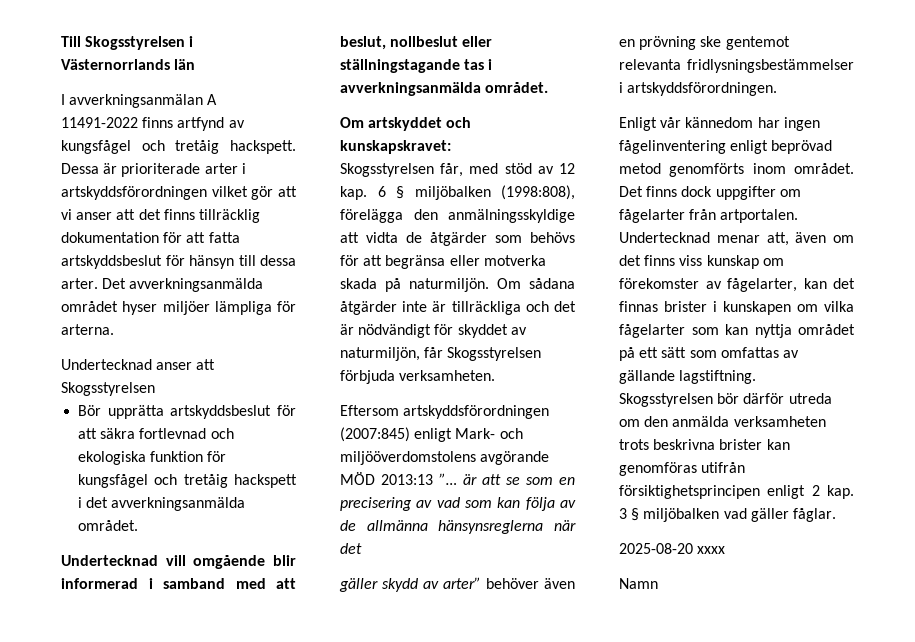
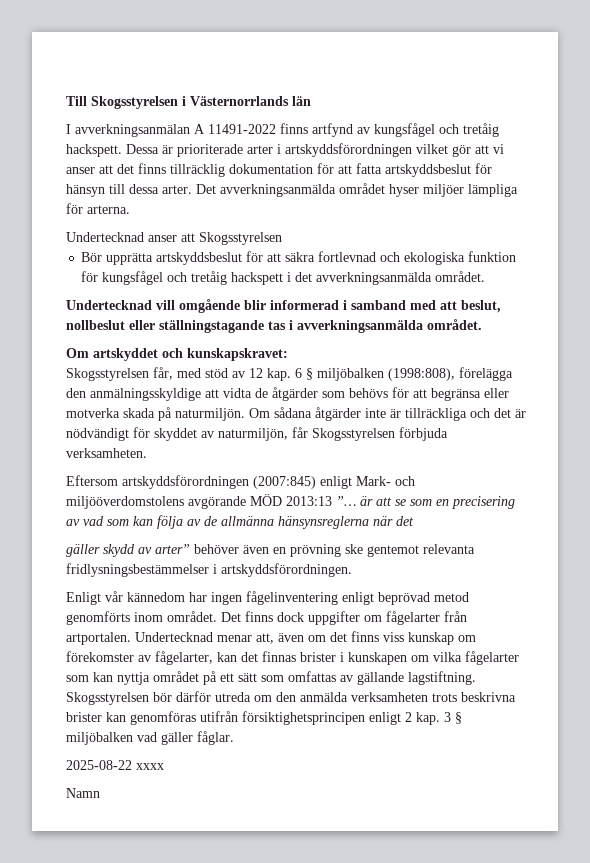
[619,543,693,554] 2025-08-20 -> [66,760,132,770] 2025-08-22

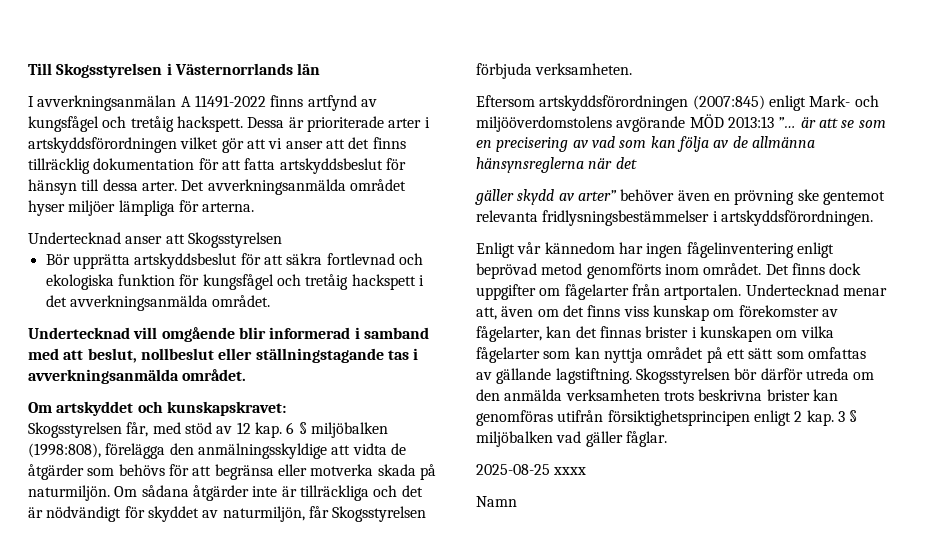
[66,760,132,770] 2025-08-22 -> [476,464,550,475] 2025-08-25

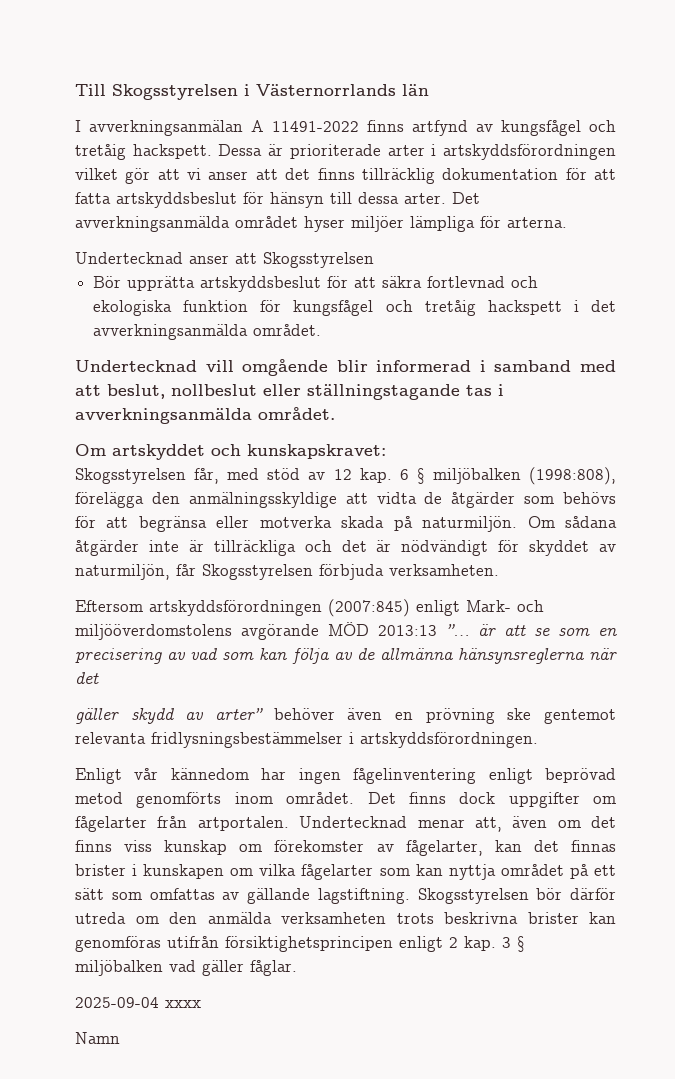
[476,464,550,475] 2025-08-25 -> [75,997,159,1008] 2025-09-04

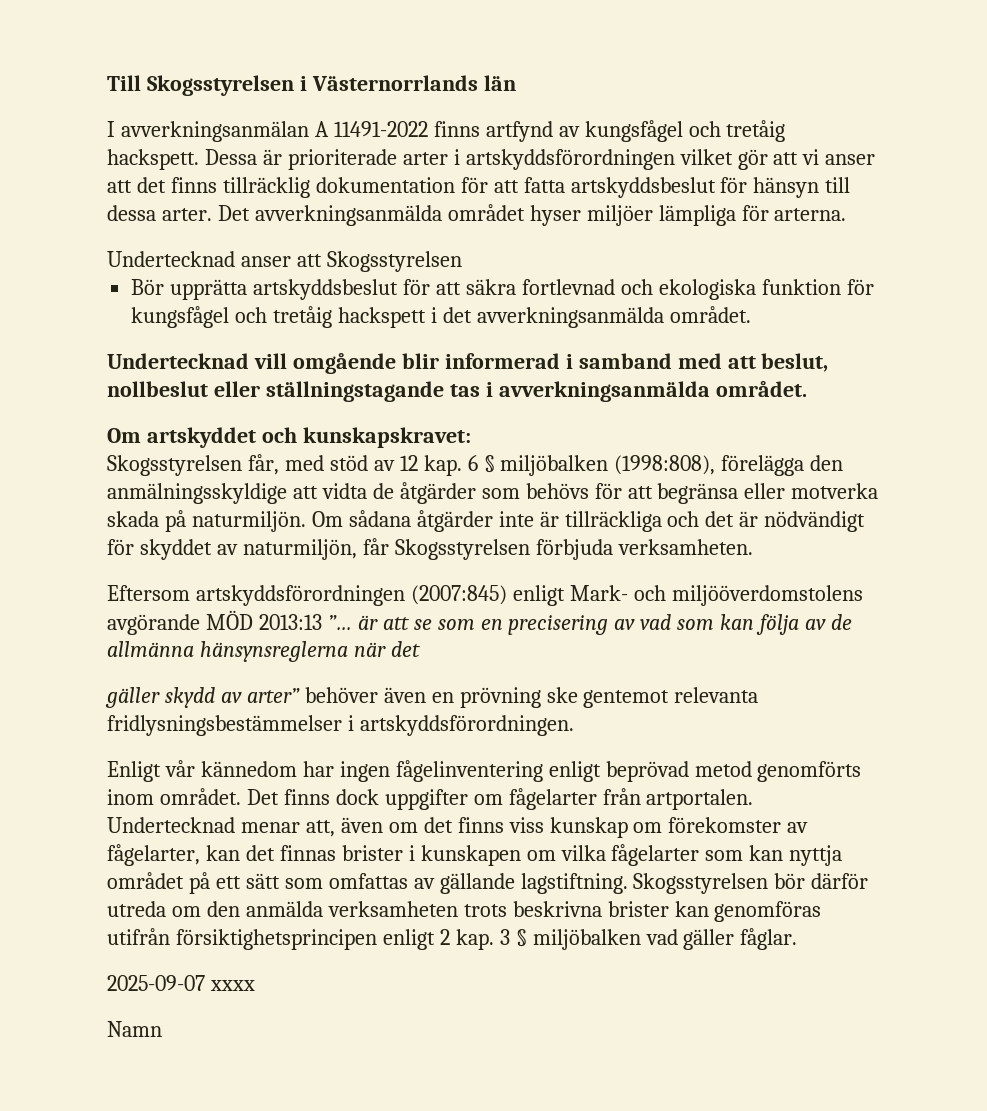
[75,997,159,1008] 2025-09-04 -> [107,975,205,991] 2025-09-07

